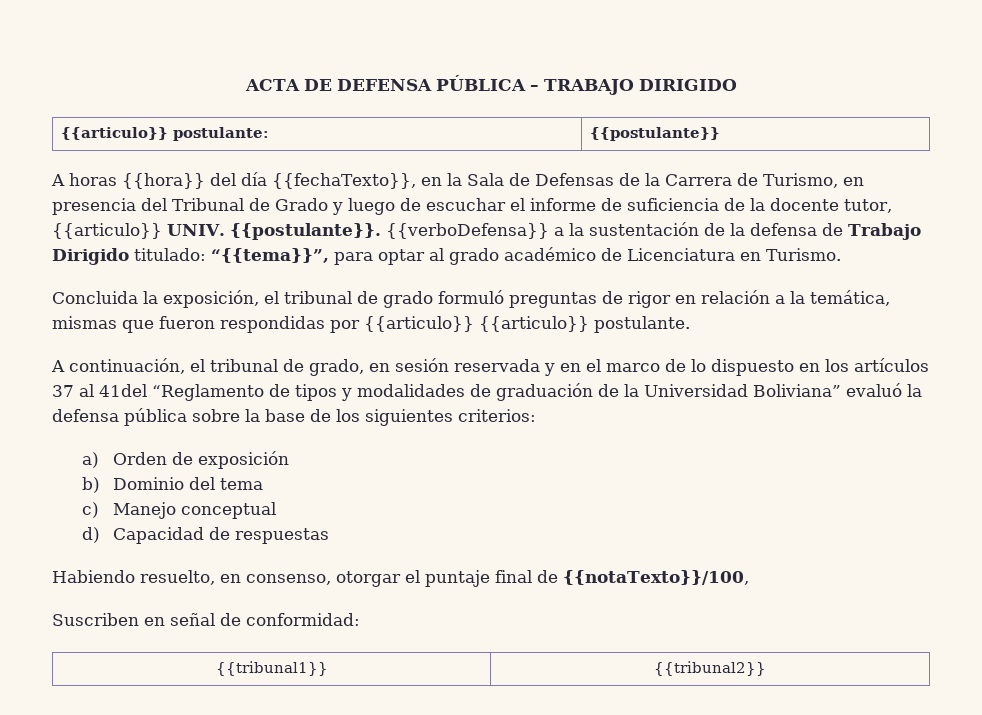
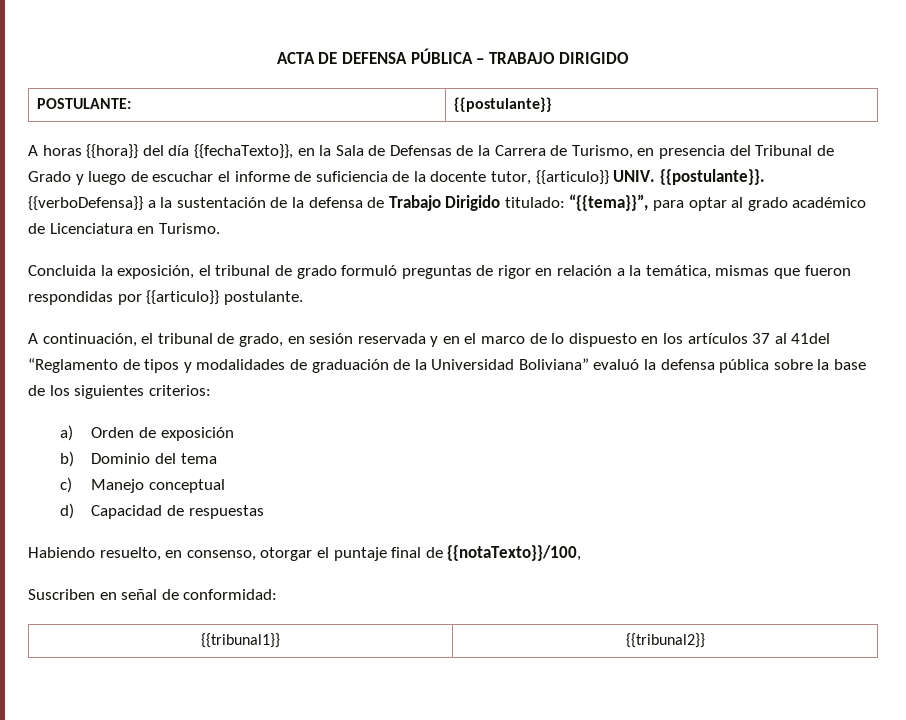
[60,127,269,141] {{articulo}} postulante: -> [37,98,132,109] POSTULANTE:
[479,316,589,332] {{articulo}} -> (220, 297) none

